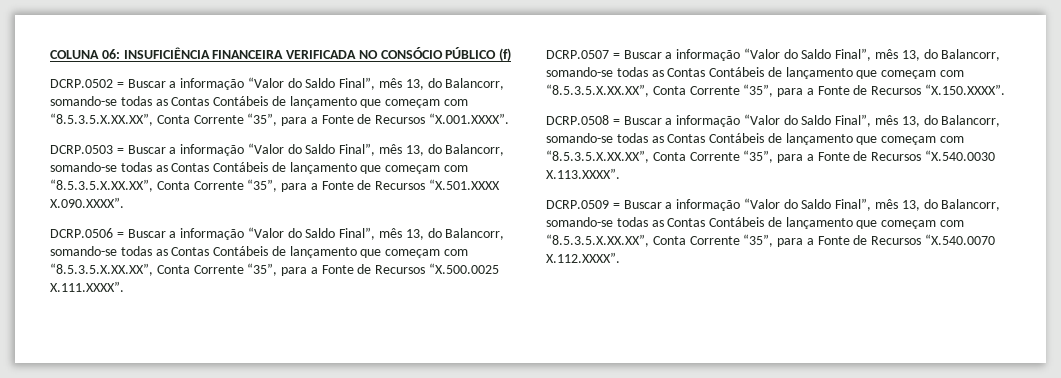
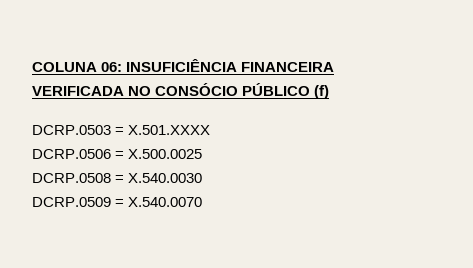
[50,77,505,90] [50,96,469,108] [50,113,510,126] [50,143,505,156] [50,162,469,174] [50,179,501,192] [50,197,124,208] [50,227,505,240] [50,246,469,258] [50,263,500,276] [50,281,124,292] [546,48,1001,61] [546,67,965,79] [546,84,1006,97] [546,114,1001,127] [546,133,965,145] [546,150,996,163] [546,168,620,179] [546,198,1001,211] [546,217,965,229] [546,234,996,247] [546,252,620,263] DCRP.0502 = Buscar a informação “Valor do Saldo Final”, mês 13, do Balancorr, somando-se todas as Contas Contábeis de lançamento que começam com “8.5.3.5.X.XX.XX”, Conta Corrente “35”, para a Fonte de Recursos “X.001.XXXX”. // DCRP.0503 = Buscar a informação “Valor do Saldo Final”, mês 13, do Balancorr, somando-se todas as Contas Contábeis de lançamento que começam com “8.5.3.5.X.XX.XX”, Conta Corrente “35”, para a Fonte de Recursos “X.501.XXXX X.090.XXXX”. // DCRP.0506 = Buscar a informação “Valor do Saldo Final”, mês 13, do Balancorr, somando-se todas as Contas Contábeis de lançamento que começam com “8.5.3.5.X.XX.XX”, Conta Corrente “35”, para a Fonte de Recursos “X.500.0025 X.111.XXXX”. // DCRP.0507 = Buscar a informação “Valor do Saldo Final”, mês 13, do Balancorr, somando-se todas as Contas Contábeis de lançamento que começam com “8.5.3.5.X.XX.XX”, Conta Corrente “35”, para a Fonte de Recursos “X.150.XXXX”. // DCRP.0508 = Buscar a informação “Valor do Saldo Final”, mês 13, do Balancorr, somando-se todas as Contas Contábeis de lançamento que começam com “8.5.3.5.X.XX.XX”, Conta Corrente “35”, para a Fonte de Recursos “X.540.0030 X.113.XXXX”. // DCRP.0509 = Buscar a informação “Valor do Saldo Final”, mês 13, do Balancorr, somando-se todas as Contas Contábeis de lançamento que começam com “8.5.3.5.X.XX.XX”, Conta Corrente “35”, para a Fonte de Recursos “X.540.0070 X.112.XXXX”. -> [32,125,211,135] [32,149,203,159] [32,173,203,183] [32,197,203,207] DCRP.0503 = X.501.XXXX // DCRP.0506 = X.500.0025 // DCRP.0508 = X.540.0030 // DCRP.0509 = X.540.0070

